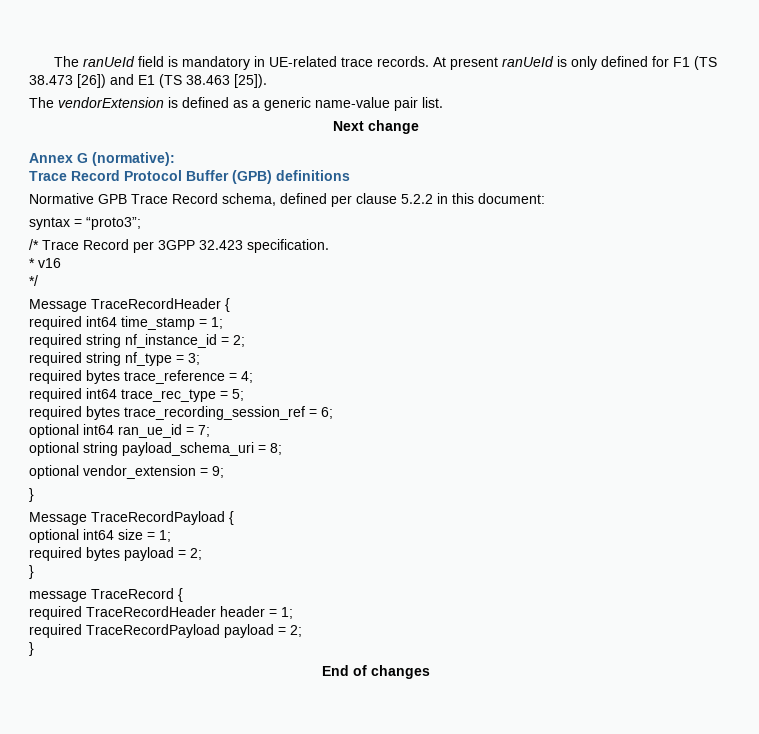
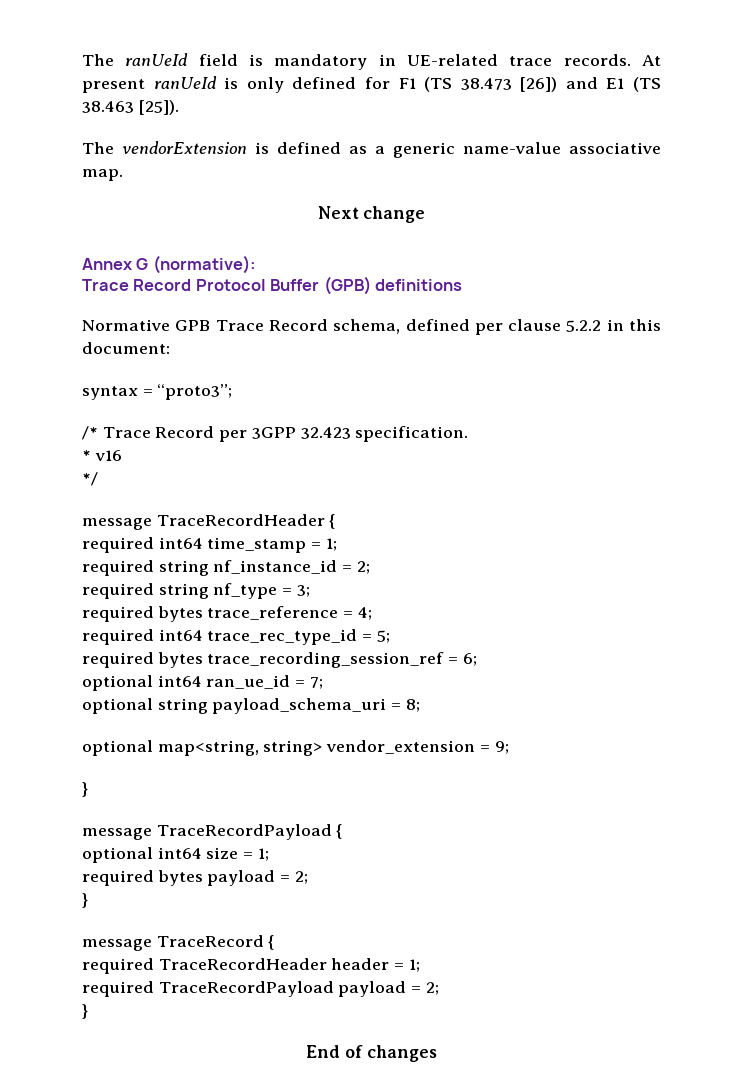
[394,97,443,111] pair list. -> [569,142,661,154] [82,169,123,181] associative map.
[29,299,87,312] Message -> [82,518,152,530] message
[121,389,216,402] trace_rec_type -> [207,629,358,645] trace_rec_type_id
(79, 472) none -> [157,740,323,756] map<string, string>
[29,512,87,525] Message -> [82,828,152,840] message

